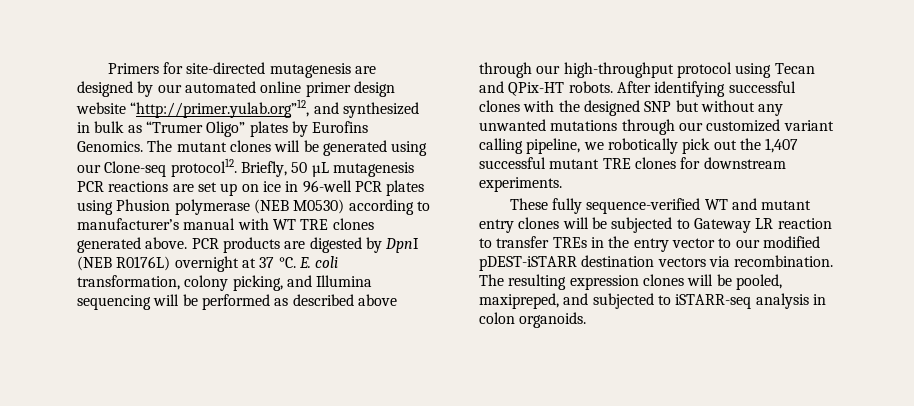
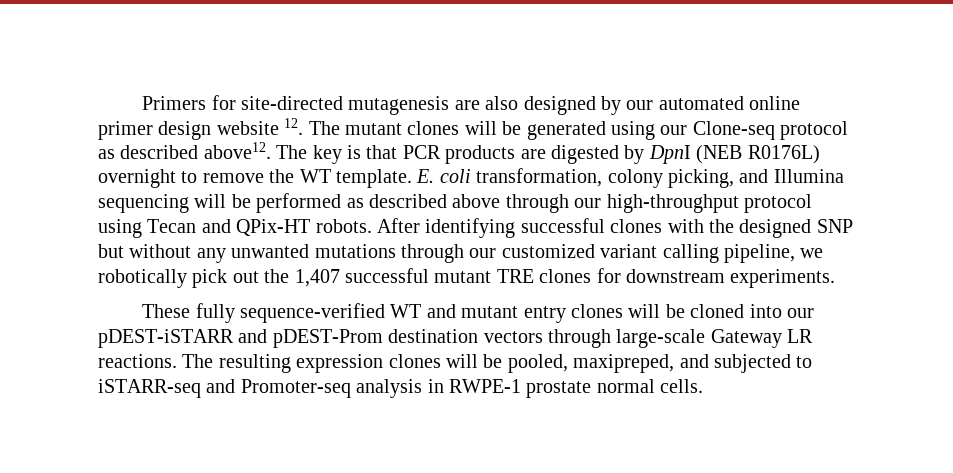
(376, 70) none -> [485,96,519,110] also
[130,99,419,118] [77,121,369,137] [77,141,143,152] “http://primer.yulab.org”12, and synthesized in bulk as “Trumer Oligo” plates by Eurofins Genomics. -> [284,118,304,135] 12.
[170,158,414,177] [77,180,425,196] [77,199,430,215] [77,218,374,230] [77,237,188,253] protocol12. Briefly, 50 µL mutagenesis PCR reactions are set up on ice in 96-well PCR plates using Phusion polymerase (NEB M0530) according to manufacturer’s manual with WT TRE clones generated above. -> [780,121,849,140] [98,142,398,164] protocol as described above12. The key is that
[241,257,296,268] at 37 °C. -> [181,169,412,188] to remove the WT template.
[611,217,832,233] [479,236,820,252] [479,255,834,271] subjected to Gateway LR reaction to transfer TREs in the entry vector to our modified pDEST-iSTARR destination vectors via recombination. -> [690,304,814,318] [98,329,814,348] [98,354,177,368] cloned into our pDEST-iSTARR and pDEST-Prom destination vectors through large-scale Gateway LR reactions.
[755,293,826,309] [479,312,587,328] analysis in colon organoids. -> [206,379,704,398] and Promoter-seq analysis in RWPE-1 prostate normal cells.

